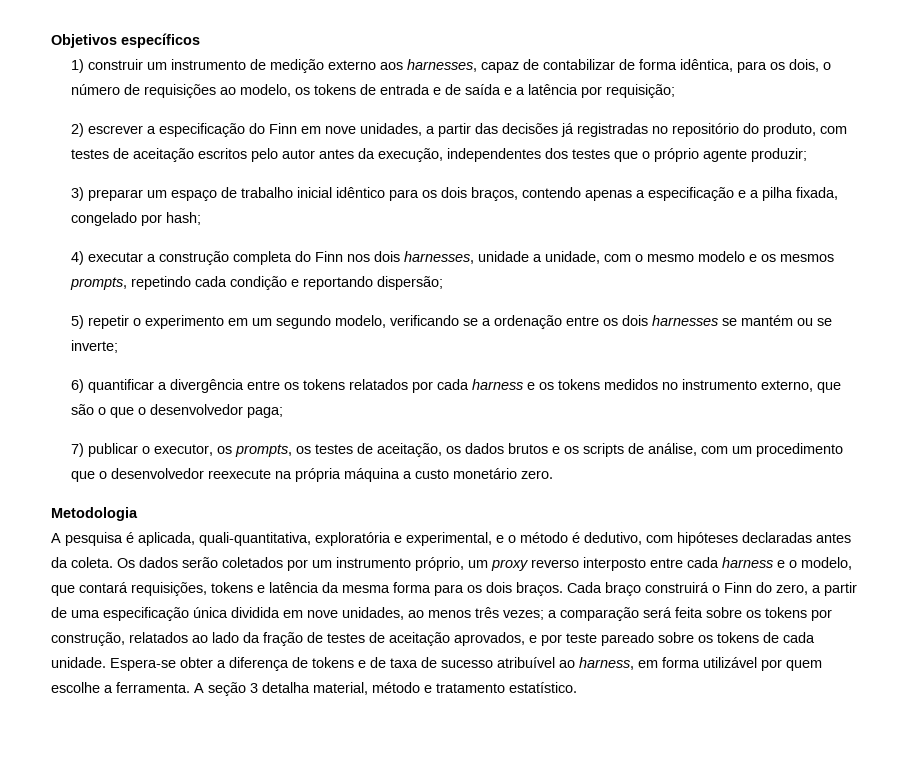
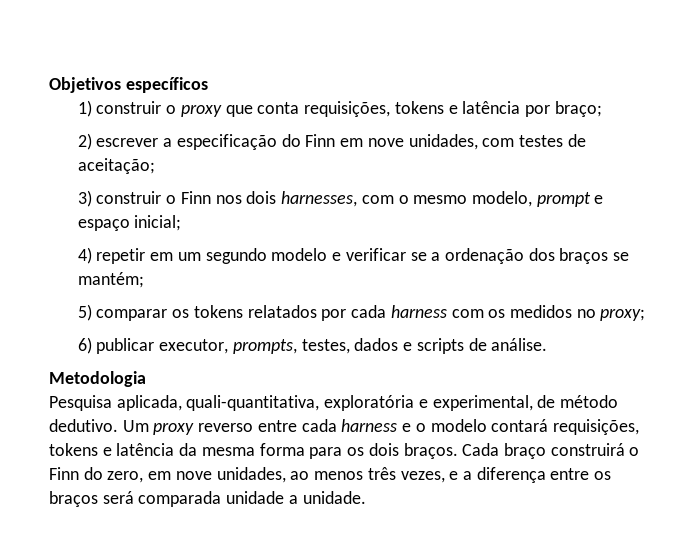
[147,59,832,73] [71,84,526,98] um instrumento de medição externo aos harnesses, capaz de contabilizar de forma idêntica, para os dois, o número de requisições ao modelo, os tokens de entrada e de saída e a -> [166,101,458,117] o proxy que conta requisições, tokens e
[606,84,676,98] requisição; -> [554,101,602,117] braço;
[426,123,848,137] [71,148,808,162] [71,187,839,201] [71,212,202,226] [71,251,835,265] [70,276,444,290] [71,315,833,329] [71,340,119,353] [71,379,281,393] a partir das decisões já registradas no repositório do produto, com testes de aceitação escritos pelo autor antes da execução, independentes dos testes que o próprio agente produzir; // 3) preparar um espaço de trabalho inicial idêntico para os dois braços, contendo apenas a especificação e a pilha fixada, congelado por hash; // 4) executar a construção completa do Finn nos dois harnesses, unidade a unidade, com o mesmo modelo e os mesmos prompts, repetindo cada condição e reportando dispersão; // 5) repetir o experimento em um segundo modelo, verificando se a ordenação entre os dois harnesses se mantém ou se inverte; // 6) quantificar a divergência entre -> [482,134,586,147] [77,158,155,174] [77,190,604,207] [77,215,182,231] [77,247,630,264] [77,272,144,288] [77,304,168,321] com testes de aceitação; // 3) construir o Finn nos dois harnesses, com o mesmo modelo, prompt e espaço inicial; // 4) repetir em um segundo modelo e verificar se a ordenação dos braços se mantém; // 5) comparar
[527,379,842,393] [71,404,284,418] [71,443,844,457] [71,468,554,482] [51,507,138,521] [51,532,134,546] e os tokens medidos no instrumento externo, que são o que o desenvolvedor paga; // 7) publicar o executor, os prompts, os testes de aceitação, os dados brutos e os scripts de análise, com um procedimento que o desenvolvedor reexecute na própria máquina a custo monetário zero. // Metodologia // A pesquisa é -> [451,305,646,321] [77,337,548,354] [49,371,146,387] [49,395,112,411] com os medidos no proxy; // 6) publicar executor, prompts, testes, dados e scripts de análise. // Metodologia // Pesquisa
[496,532,851,546] [51,557,488,571] e o método é dedutivo, com hipóteses declaradas antes da coleta. Os dados serão coletados por um instrumento próprio, um -> [537,395,619,408] [49,419,149,432] de método dedutivo. Um
[583,557,646,571] interposto -> (254, 427) none
[801,557,852,570] [51,585,75,596] modelo, que -> [430,419,487,432] modelo
[812,582,857,596] [51,607,280,621] a partir de uma especificação única dividida -> (144, 477) none
[503,607,832,621] [51,632,815,646] [51,657,822,671] [51,682,577,696] vezes; a comparação será feita sobre os tokens por construção, relatados ao lado da fração de testes de aceitação aprovados, e por teste pareado sobre os tokens de cada unidade. Espera-se obter a diferença de tokens e de taxa de sucesso atribuível ao harness, em forma utilizável por quem escolhe a ferramenta. A seção 3 detalha material, método e tratamento estatístico. -> [400,467,612,483] [49,491,366,507] vezes, e a diferença entre os braços será comparada unidade a unidade.

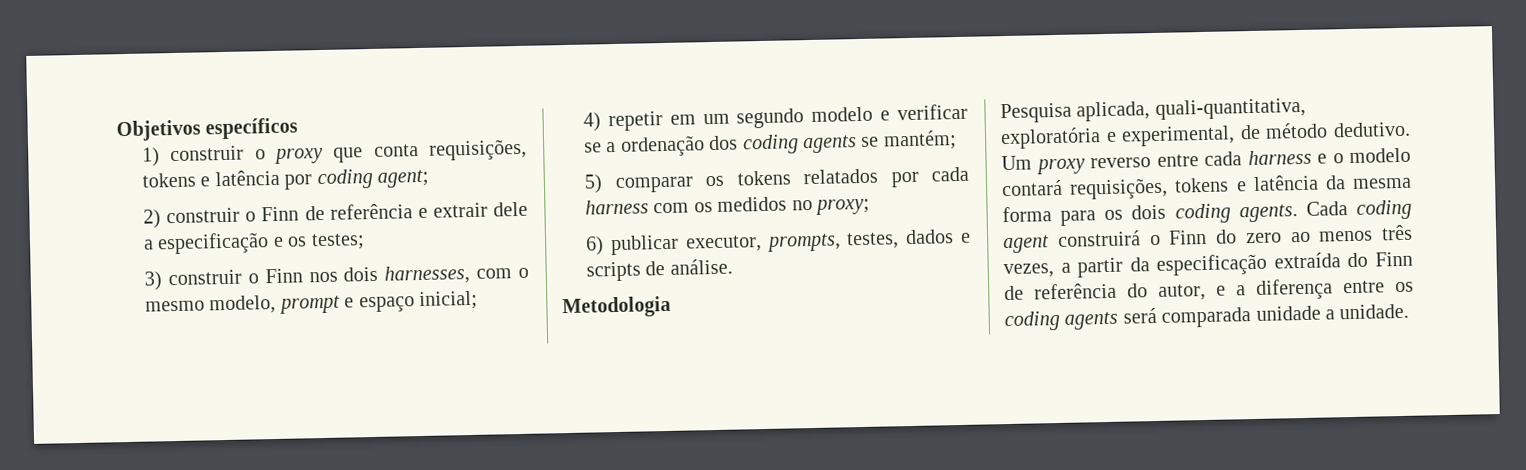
[554,101,602,117] braço; -> [316,168,430,190] coding agent;
[96,134,586,150] [77,158,155,174] escrever a especificação do Finn em nove unidades, com testes de aceitação; -> [166,201,528,224] [143,232,365,255] construir o Finn de referência e extrair dele a especificação e os testes;
[559,248,609,264] braços -> [741,134,858,155] coding agents
[403,443,640,459] [49,467,445,483] braços. Cada braço construirá o Finn do zero, em nove unidades, ao menos três vezes, -> [1174,199,1412,224] [1003,224,1413,254] [1003,251,1413,279] [1004,282,1206,301] coding agents. Cada coding agent construirá o Finn do zero ao menos três vezes, a partir da especificação extraída do Finn de referência do autor,
[49,491,98,507] braços -> [1004,310,1119,332] coding agents

